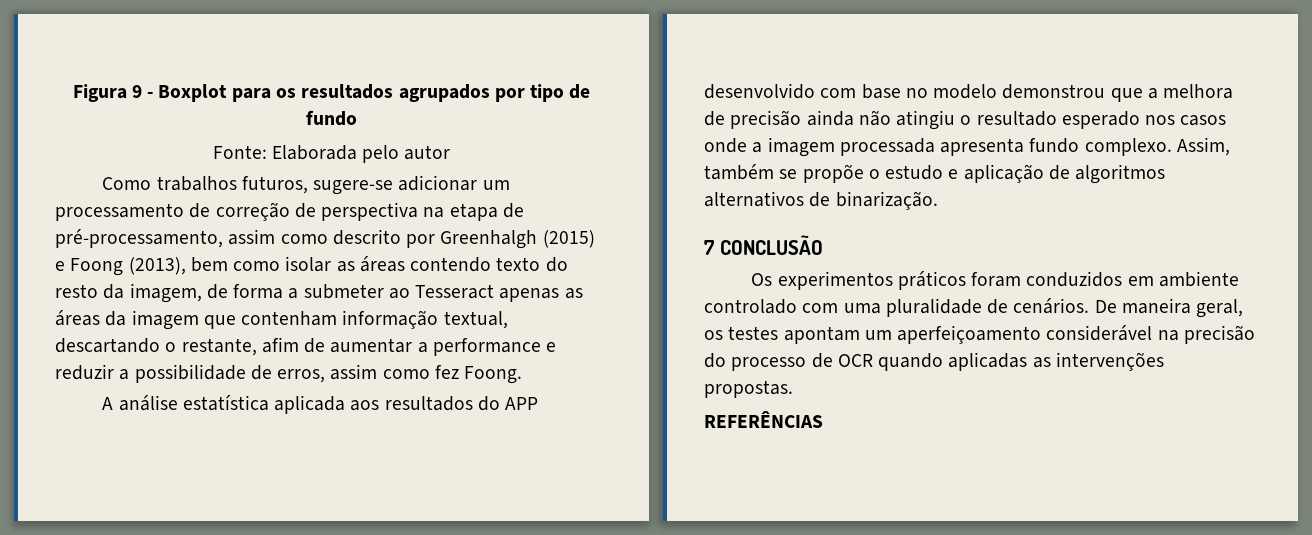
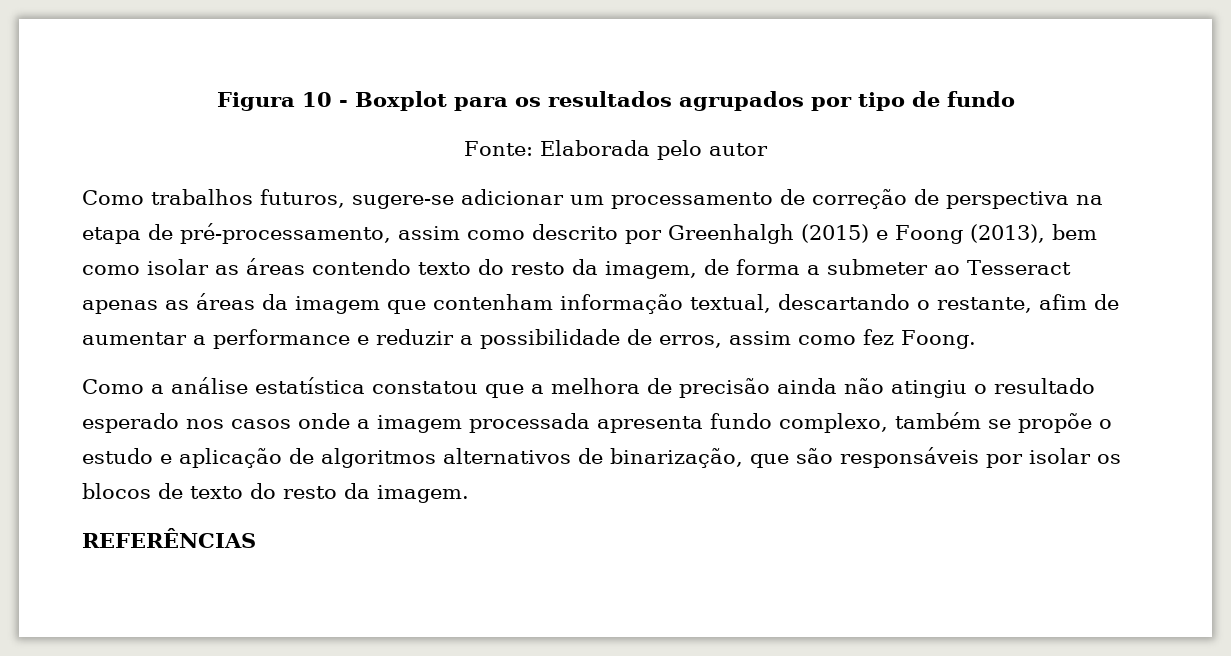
[131,85,142,98] 9 -> [301,92,332,107] 10
[102,395,539,414] [704,83,1106,99] A análise estatística aplicada aos resultados do APP desenvolvido com base no modelo demonstrou -> [82,377,478,394] Como a análise estatística constatou
[1084,137,1230,156] complexo. Assim, -> [779,413,888,433] complexo,
[835,191,938,210] [704,235,823,255] [751,271,1240,290] [704,298,1244,318] [704,325,1255,344] [704,352,1164,371] [704,380,793,398] binarização. // 7 CONCLUSÃO // Os experimentos práticos foram conduzidos em ambiente controlado com uma pluralidade de cenários. De maneira geral, os testes apontam um aperfeiçoamento considerável na precisão do processo de OCR quando aplicadas as intervenções propostas. -> [610,447,1121,468] [82,483,469,503] binarização, que são responsáveis por isolar os blocos de texto do resto da imagem.

